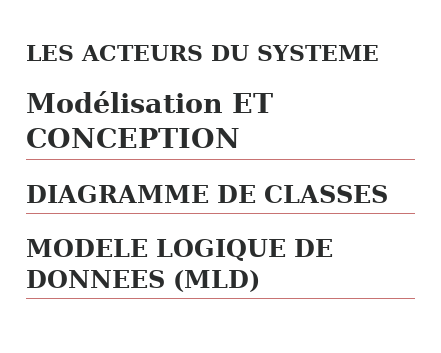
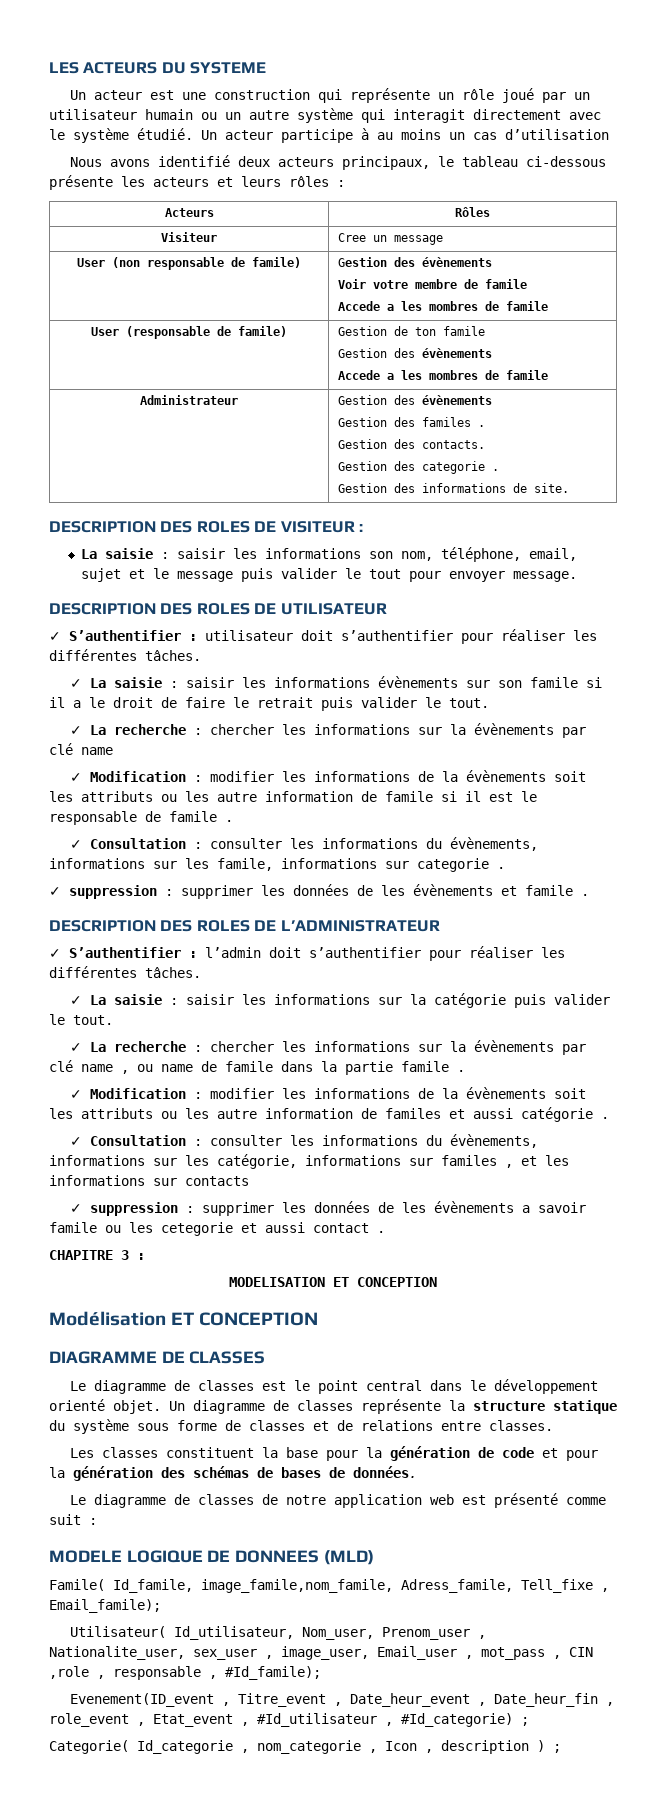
(379, 53) none -> [69,88,590,103] [49,108,601,123] [49,128,609,143] [69,155,606,170] [49,175,345,190] [164,208,214,217] [455,207,490,217] [161,232,217,242] [337,233,443,245] [77,257,301,270] [337,257,492,267] [337,279,527,289] [337,301,548,311] [91,326,287,339] [337,326,485,336] [337,348,492,358] [337,370,548,380] [140,395,238,405] [337,395,492,405] [337,417,485,427] [337,439,485,449] [337,461,499,474] [337,483,569,493] [49,521,364,533] [80,547,577,562] [80,568,577,582] [49,603,387,615] [49,629,597,644] [49,649,201,661] [69,676,602,688] [49,697,489,711] [69,723,586,738] [49,743,113,755] [69,770,586,782] [49,791,537,802] [49,811,233,825] [69,837,538,851] [49,858,505,872] [49,884,589,899] [49,920,440,932] [49,946,565,961] [49,966,201,978] [69,993,610,1008] [49,1014,113,1025] [69,1040,586,1055] [49,1060,465,1075] [69,1087,586,1099] [49,1107,609,1122] [69,1134,538,1148] [49,1154,569,1169] [49,1175,249,1186] [69,1201,586,1216] [49,1222,385,1236] [49,1250,145,1260] [229,1277,437,1287] // Un acteur est une construction qui représente un rôle joué par un utilisateur humain ou un autre système qui interagit directement avec le système étudié. Un acteur participe à au moins un cas d’utilisation // Nous avons identifié deux acteurs principaux, le tableau ci-dessous présente les acteurs et leurs rôles : // Acteurs | Rôles // Visiteur | Cree un message // User (non responsable de famile) | Gestion des évènements // Voir votre membre de famile // Accede a les mombres de famile // User (responsable de famile) | Gestion de ton famile // Gestion des évènements // Accede a les mombres de famile // Administrateur | Gestion des évènements // Gestion des familes . // Gestion des contacts. // Gestion des categorie . // Gestion des informations de site. // DESCRIPTION DES ROLES DE VISITEUR : // La saisie : saisir les informations son nom, téléphone, email, sujet et le message puis valider le tout pour envoyer message. // DESCRIPTION DES ROLES DE UTILISATEUR // ✓ S’authentifier : utilisateur doit s’authentifier pour réaliser les différentes tâches. // ✓ La saisie : saisir les informations évènements sur son famile si il a le droit de faire le retrait puis valider le tout. // ✓ La recherche : chercher les informations sur la évènements par clé name // ✓ Modification : modifier les informations de la évènements soit les attributs ou les autre information de famile si il est le responsable de famile . // ✓ Consultation : consulter les informations du évènements, informations sur les famile, informations sur categorie . // ✓ suppression : supprimer les données de les évènements et famile . // DESCRIPTION DES ROLES DE L’ADMINISTRATEUR // ✓ S’authentifier : l’admin doit s’authentifier pour réaliser les différentes tâches. // ✓ La saisie : saisir les informations sur la catégorie puis valider le tout. // ✓ La recherche : chercher les informations sur la évènements par clé name , ou name de famile dans la partie famile . // ✓ Modification : modifier les informations de la évènements soit les attributs ou les autre information de familes et aussi catégorie . // ✓ Consultation : consulter les informations du évènements, informations sur les catégorie, informations sur familes , et les informations sur contacts // ✓ suppression : supprimer les données de les évènements a savoir famile ou les cetegorie et aussi contact . // CHAPITRE 3 : // MODELISATION ET CONCEPTION
(388, 194) none -> [69,1379,598,1394] [49,1399,617,1414] [49,1419,553,1434] [69,1446,598,1461] [49,1466,417,1481] [69,1493,606,1508] [49,1514,97,1525] // Le diagramme de classes est le point central dans le développement orienté objet. Un diagramme de classes représente la structure statique du système sous forme de classes et de relations entre classes. // Les classes constituent la base pour la génération de code et pour la génération des schémas de bases de données. // Le diagramme de classes de notre application web est présenté comme suit :
(260, 281) none -> [49,1579,609,1593] [49,1599,161,1613] [69,1626,486,1640] [49,1646,593,1660] [49,1666,321,1680] [69,1693,614,1707] [49,1713,529,1727] [49,1740,561,1754] // Famile( Id_famile, image_famile,nom_famile, Adress_famile, Tell_fixe , Email_famile); // Utilisateur( Id_utilisateur, Nom_user, Prenom_user , Nationalite_user, sex_user , image_user, Email_user , mot_pass , CIN ,role , responsable , #Id_famile); // Evenement(ID_event , Titre_event , Date_heur_event , Date_heur_fin , role_event , Etat_event , #Id_utilisateur , #Id_categorie) ; // Categorie( Id_categorie , nom_categorie , Icon , description ) ;

